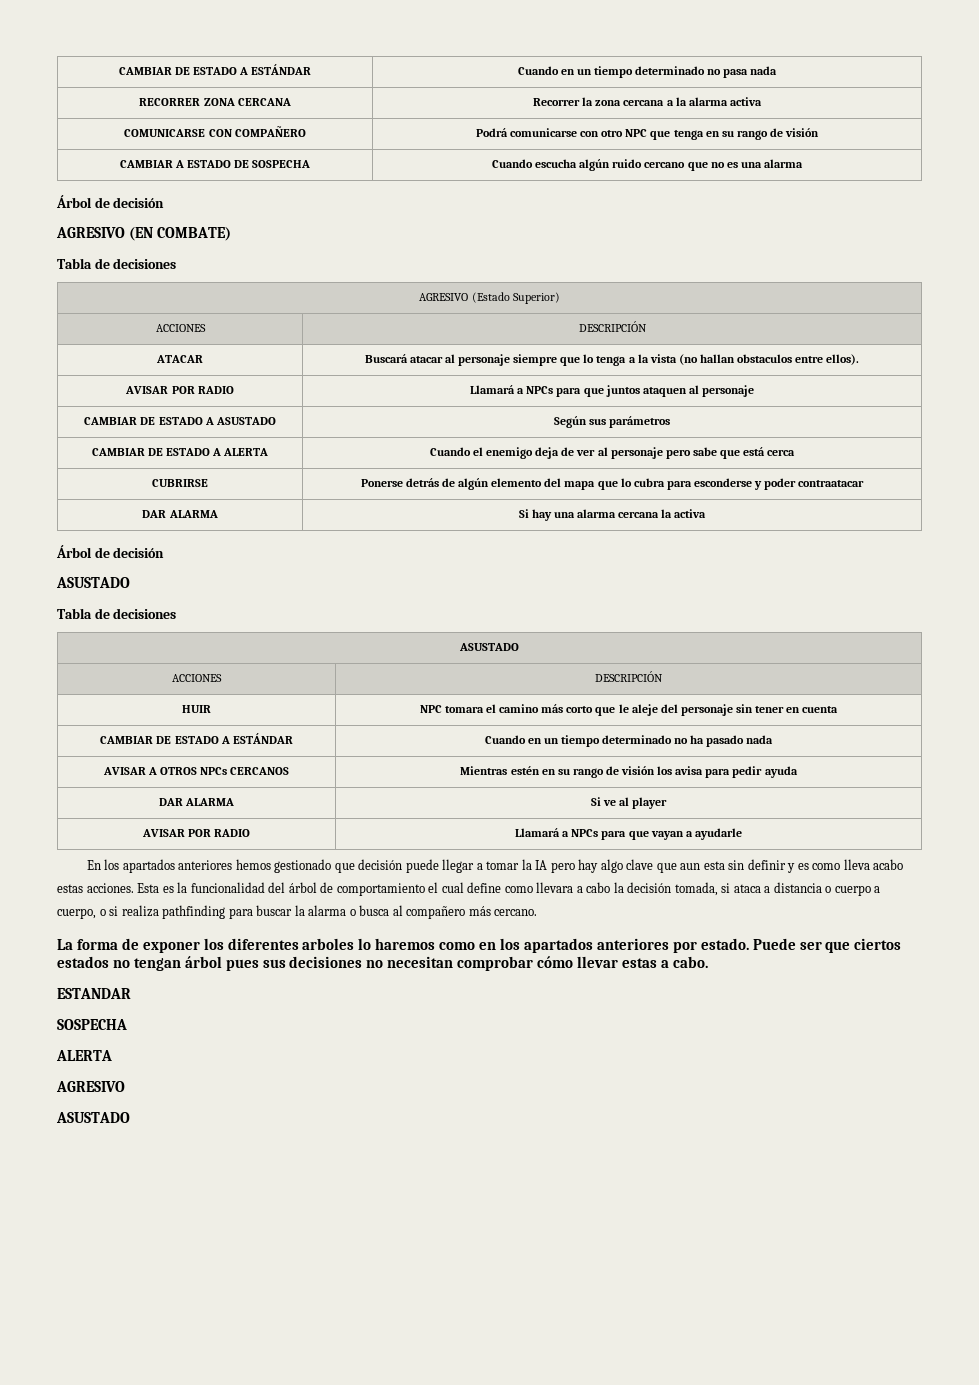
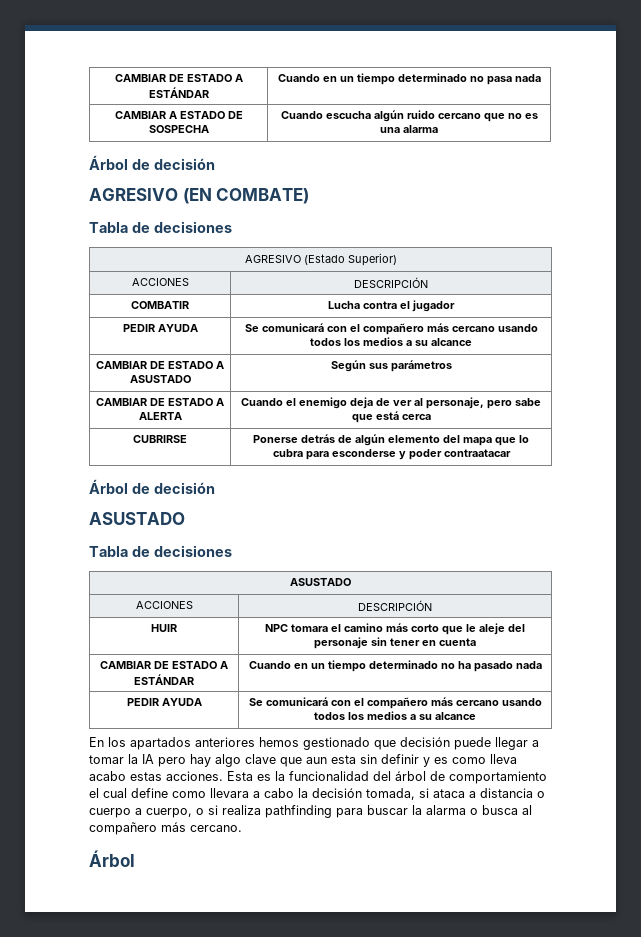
[139,98,291,106] [533,97,762,106] [124,126,306,137] [475,128,820,140] // RECORRER ZONA CERCANA | Recorrer la zona cercana a la alarma activa // COMUNICARSE CON COMPAÑERO | Podrá comunicarse con otro NPC que tenga en su rango de visión -> (541, 78) none
[156,355,203,363] [364,354,860,366] [125,386,234,394] [470,385,754,397] ATACAR | Buscará atacar al personaje siempre que lo tenga a la vista (no hallan obstaculos entre ellos). // AVISAR POR RADIO | Llamará a NPCs para que juntos ataquen al personaje -> [131,301,189,309] [328,300,455,312] [122,324,198,332] [244,323,538,335] [310,337,472,346] COMBATIR | Lucha contra el jugador // PEDIR AYUDA | Se comunicará con el compañero más cercano usando todos los medios a su alcance
[610,447,663,459] personaje -> [425,397,484,409] personaje,
[142,510,218,518] [518,509,707,521] // DAR ALARMA | Si hay una alarma cercana la activa -> (511, 453) none
[102,767,290,775] [460,766,798,778] [158,798,235,806] [590,797,668,809] [141,829,251,837] [515,828,742,840] AVISAR A OTROS NPCs CERCANOS | Mientras estén en su rango de visión los avisa para pedir ayuda // DAR ALARMA | Si ve al player // AVISAR POR RADIO | Llamará a NPCs para que vayan a ayudarle -> [126,698,202,706] [248,697,542,709] [314,711,476,720] PEDIR AYUDA | Se comunicará con el compañero más cercano usando todos los medios a su alcance
[57,938,902,953] [57,956,708,971] [57,988,131,999] [57,1019,127,1030] [56,1050,112,1061] [56,1081,125,1092] [56,1112,130,1123] La forma de exponer los diferentes arboles lo haremos como en los apartados anteriores por estado. Puede ser que ciertos estados no tengan árbol pues sus decisiones no necesitan comprobar cómo llevar estas a cabo. // ESTANDAR // SOSPECHA // ALERTA // AGRESIVO // ASUSTADO -> [89,850,135,867] Árbol

